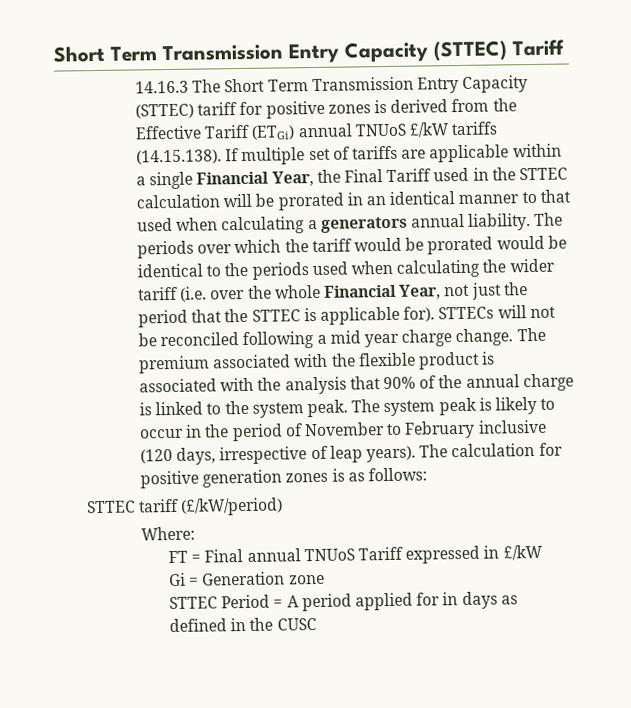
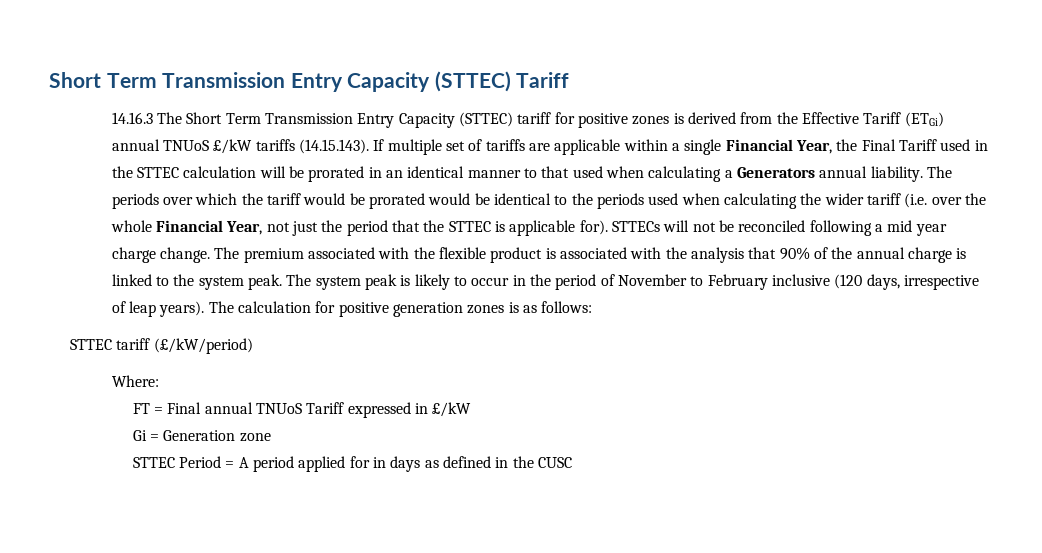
[136,149,223,165] (14.15.138). -> [299,139,370,154] (14.15.143).
[320,216,408,233] generators -> [736,167,815,178] Generators

